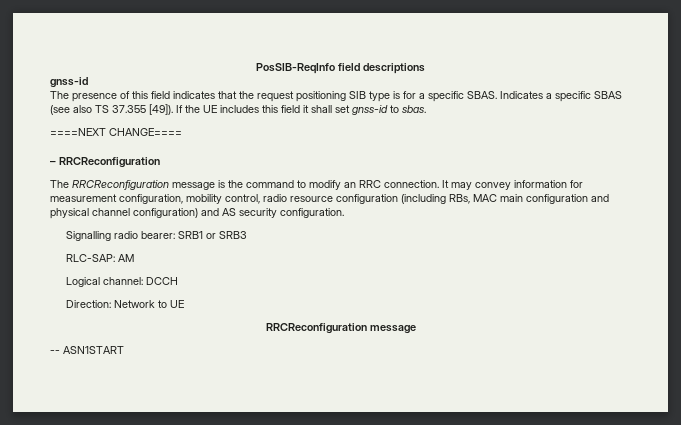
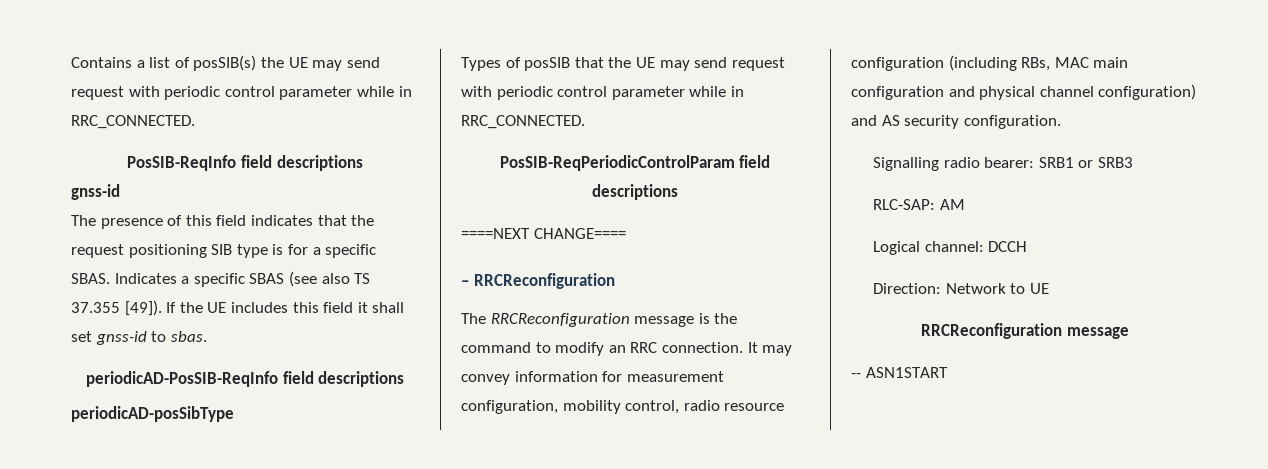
(256, 68) none -> [71,55,380,71] [71,86,412,100] [71,115,195,129] Contains a list of posSIB(s) the UE may send request with periodic control parameter while in RRC_CONNECTED. //
(426, 109) none -> [85,371,405,387] [71,406,234,422] [461,57,785,71] [461,86,744,100] [461,115,585,129] [499,155,771,171] [592,184,678,200] // periodicAD-PosSIB-ReqInfo field descriptions // periodicAD-posSibType // Types of posSIB that the UE may send request with periodic control parameter while in RRC_CONNECTED. // PosSIB-ReqPeriodicControlParam field descriptions

